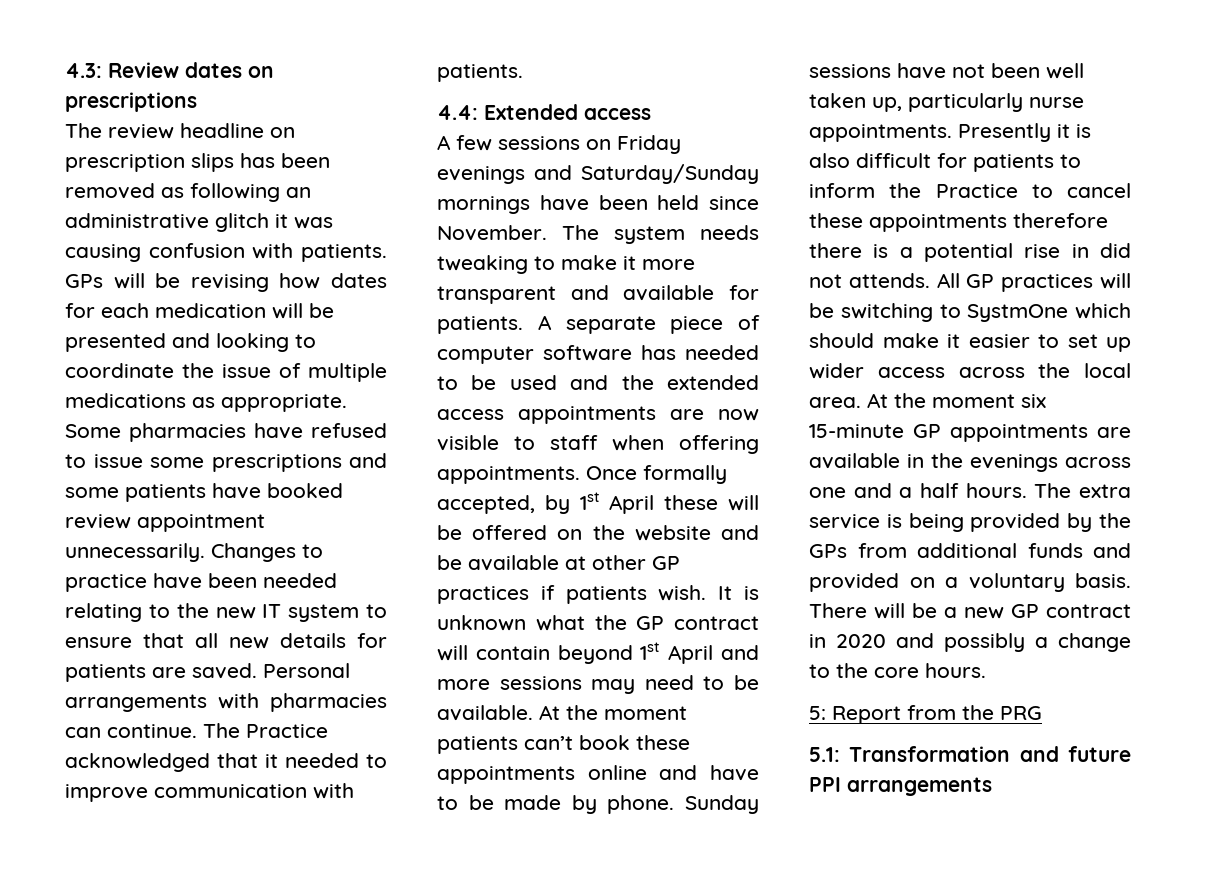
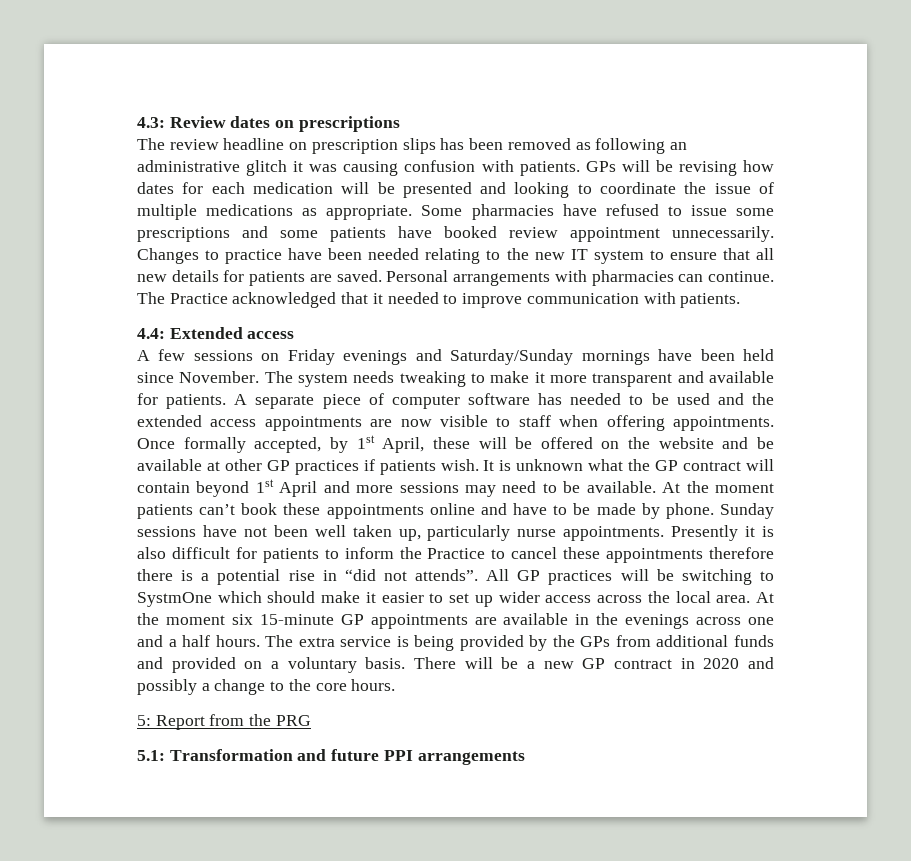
[609,495,655,514] April -> [382,437,425,453] April,
[1100,243,1131,258] [809,273,930,288] did not attends. -> [344,569,479,581] “did not attends”.

